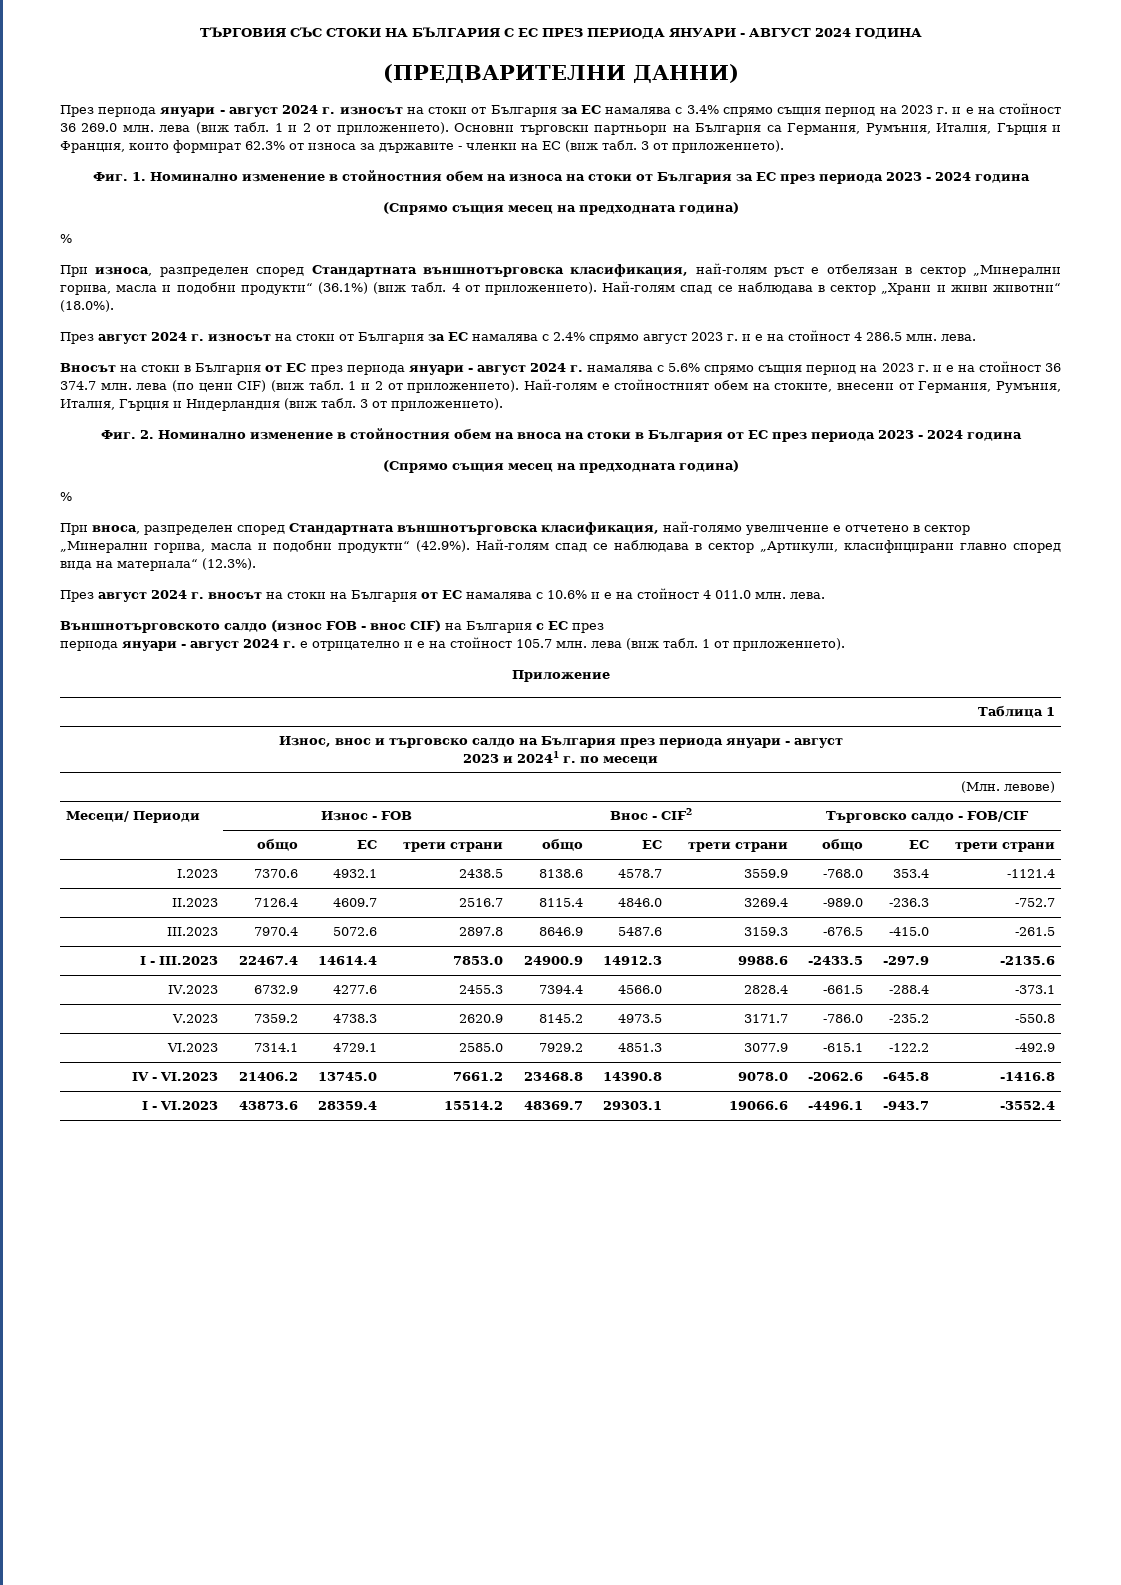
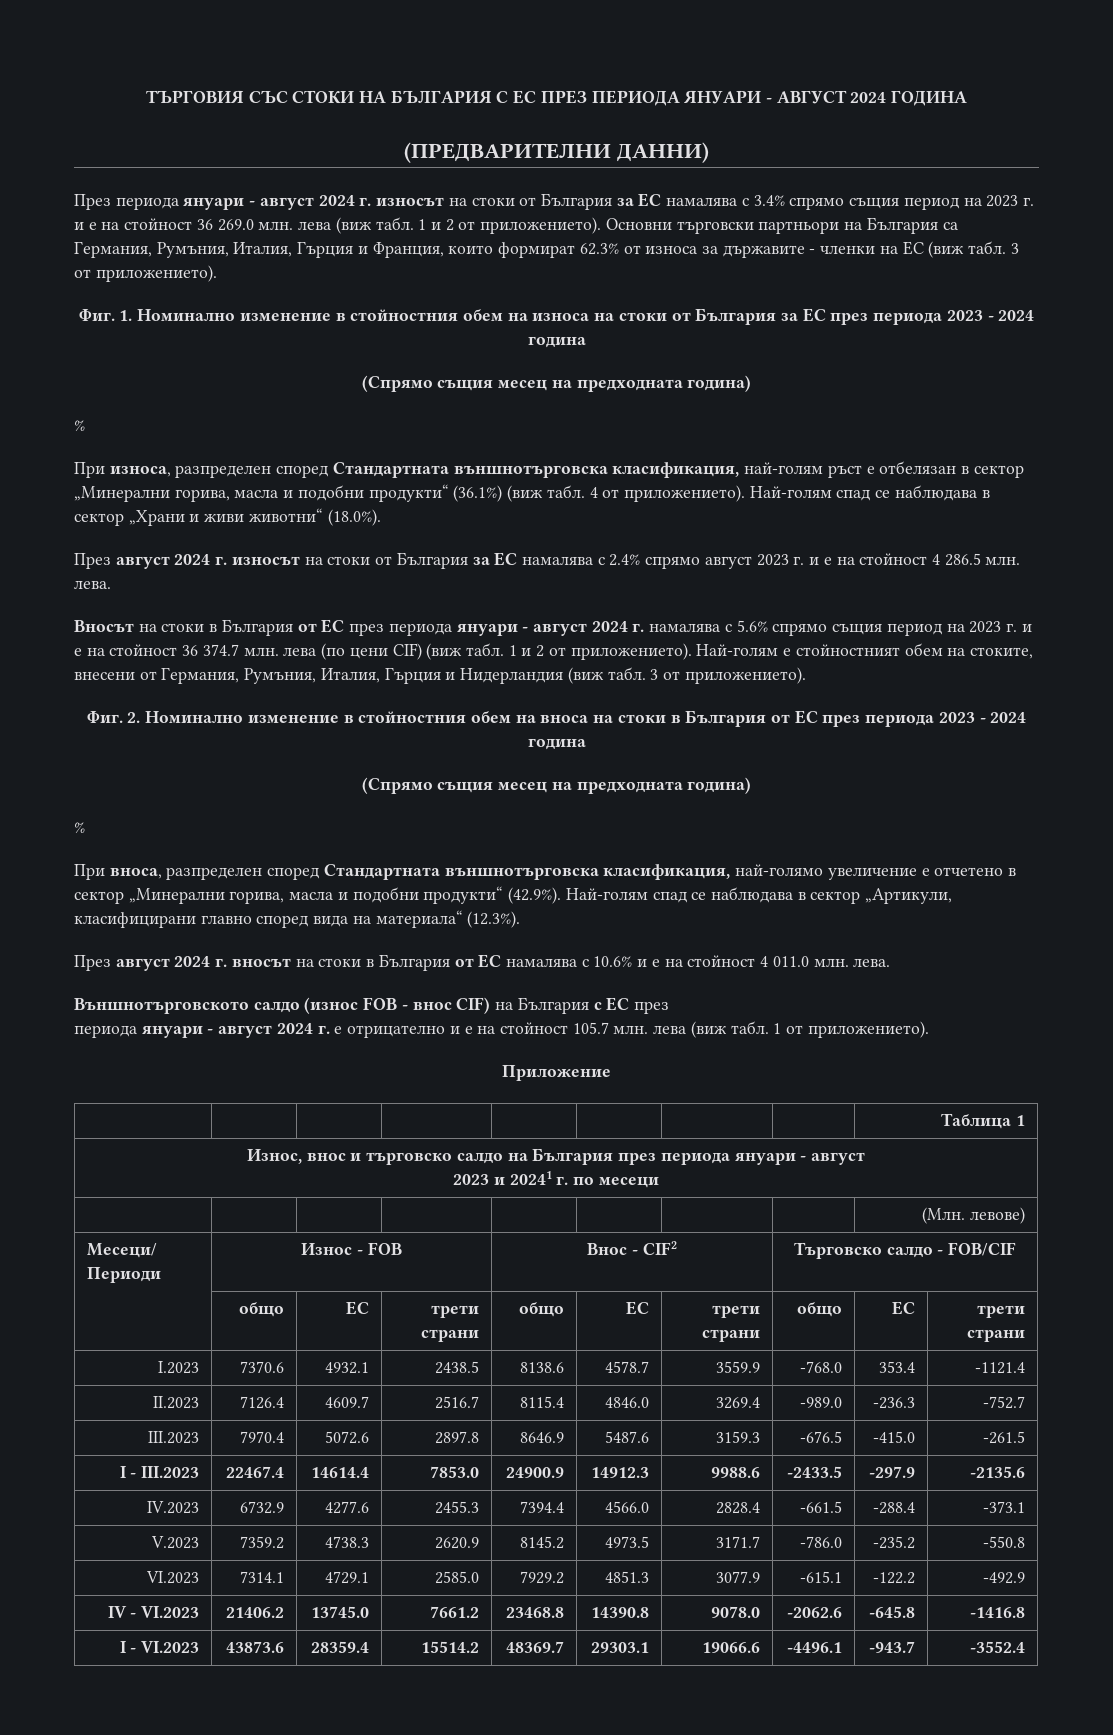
[330,592,347,599] на -> [366,959,375,967] в

